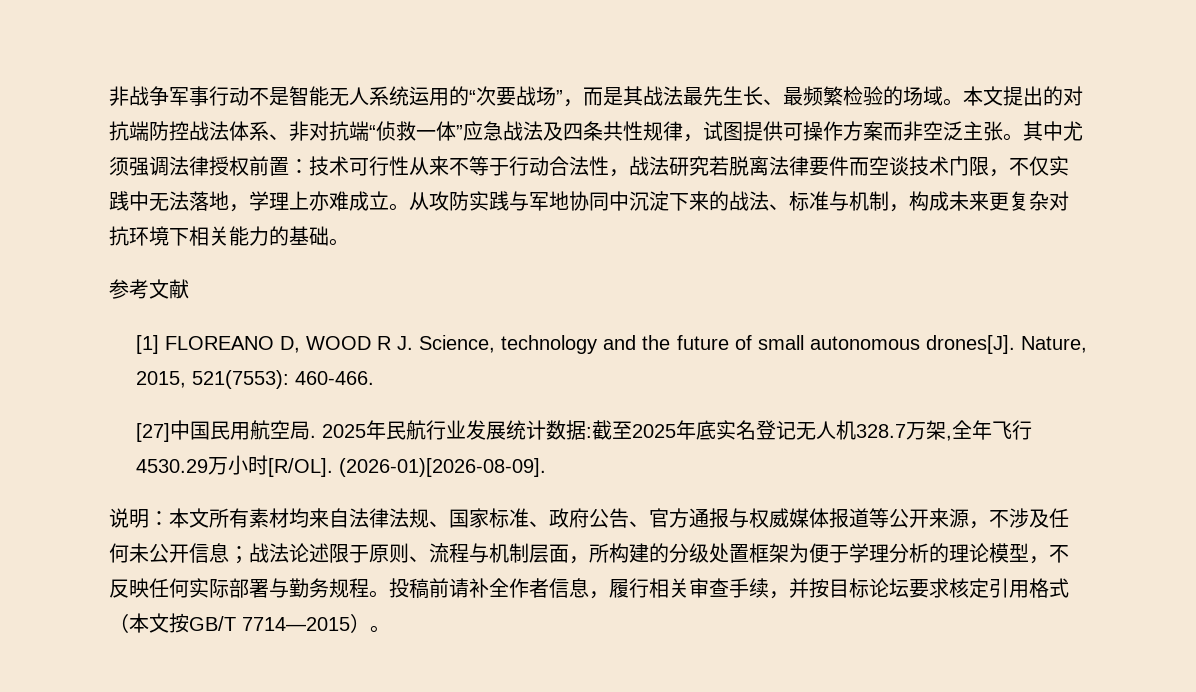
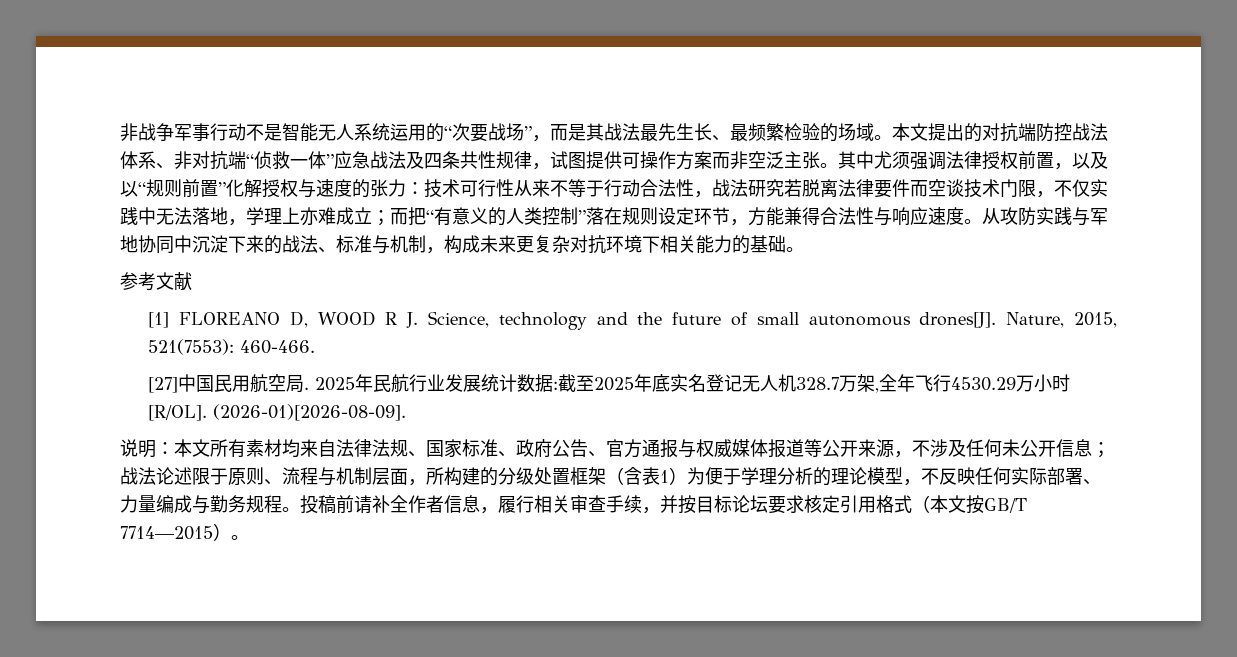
(289, 166) none -> [1054,151,1108,170] [120,179,406,198] ，以及以“规则前置”化解授权与速度的张力
(389, 200) none -> [372,207,964,226] ；而把“有意义的人类控制”落在规则设定环节，方能兼得合法性与响应速度
(789, 553) none -> [606,467,687,485] （含表1）
(269, 588) none -> [1083,479,1101,485] [120,495,192,513] 、力量编成

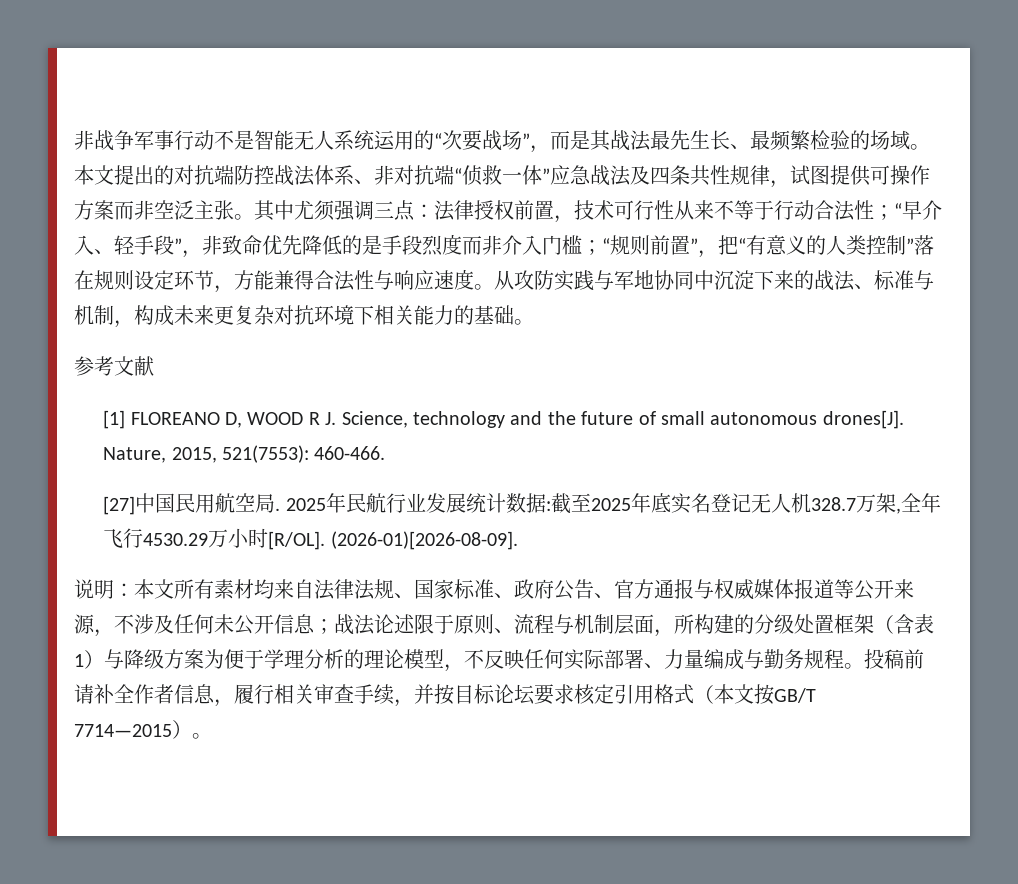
(946, 160) none -> [374,200,434,221] 三点：
[1072,151,1108,169] [120,179,424,198] 以及以“规则前置”化解授权与速度的张力： -> (574, 219) none
[694,179,1108,198] [120,207,408,226] ，战法研究若脱离法律要件而空谈技术门限，不仅实践中无法落地，学理上亦难成立；而 -> [874,200,942,220] [74,234,718,258] ；“早介入、轻手段”，非致命优先降低的是手段烈度而非介入门槛；“规则前置”，
(687, 476) none -> [104,649,204,669] 与降级方案

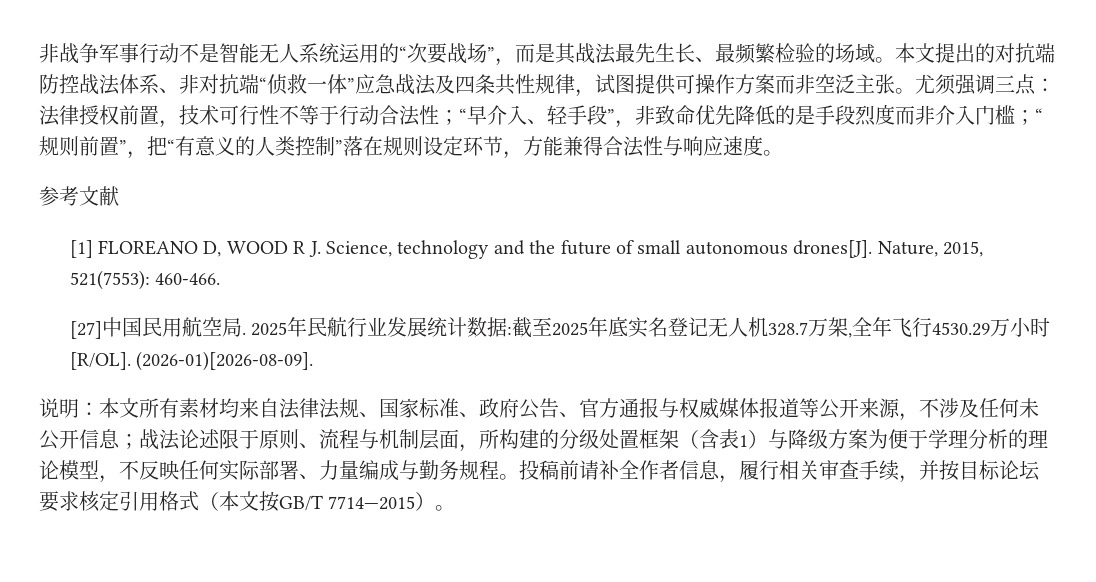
[254,200,294,221] 其中 -> (915, 91) none
[674,200,714,220] 从来 -> (279, 115) none
[494,270,934,291] [74,305,534,328] 从攻防实践与军地协同中沉淀下来的战法、标准与机制，构成未来更复杂对抗环境下相关能力的基础。 -> (783, 153) none

